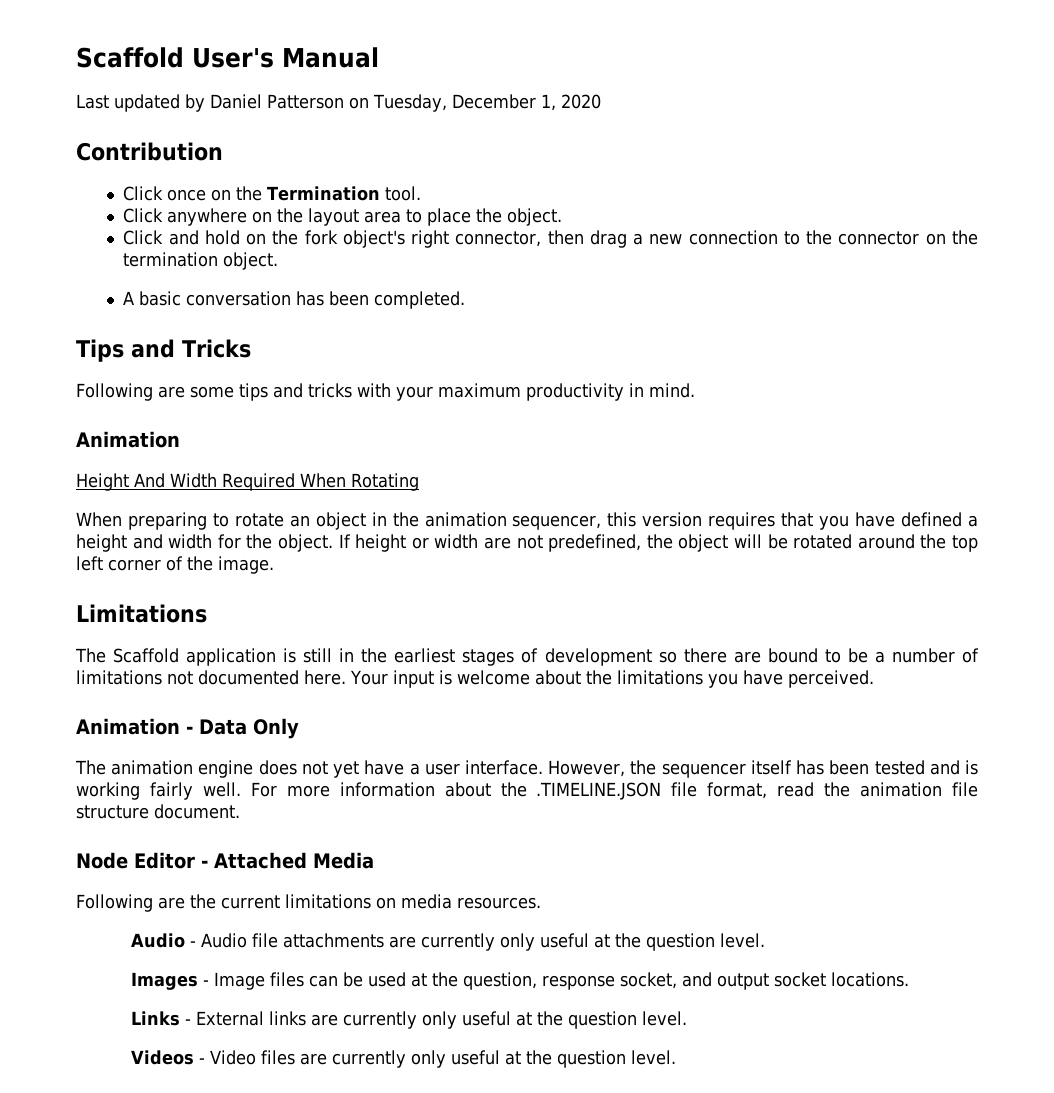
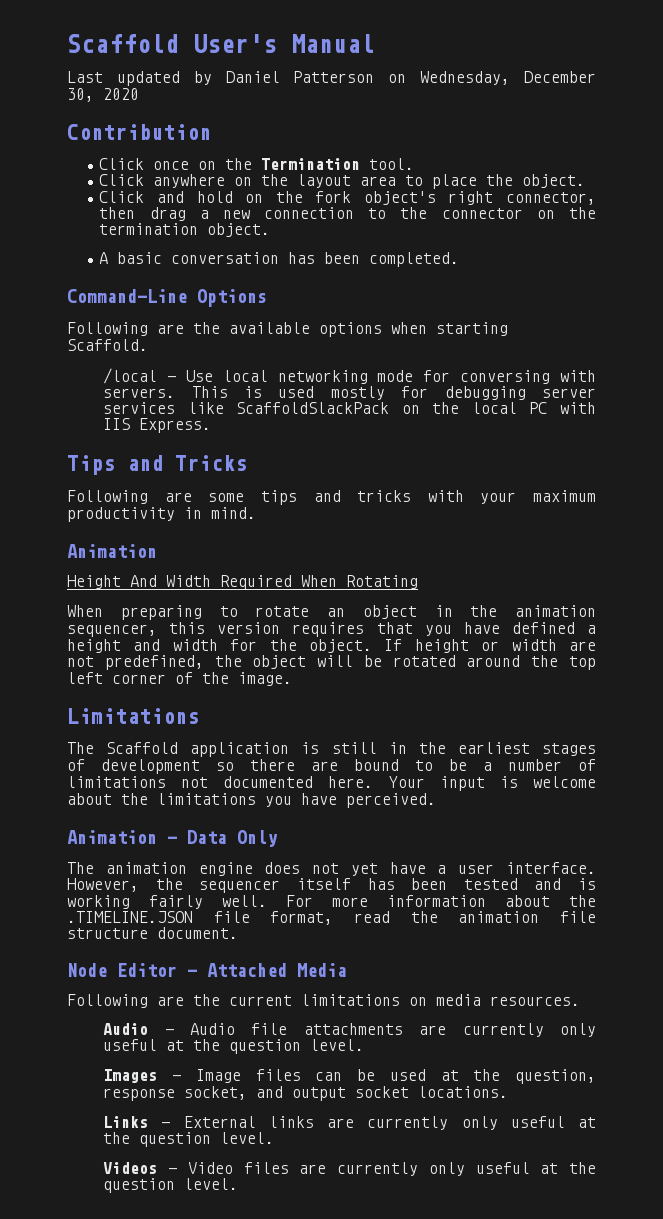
[372,94,556,112] Tuesday, December 1, -> [420,71,596,85] [67,88,94,102] Wednesday, December 30,
(466, 300) none -> [67,289,267,307] [67,322,508,337] [67,339,148,351] [103,368,596,384] [103,386,596,400] [103,402,596,414] [103,418,212,433] // Command-Line Options // Following are the available options when starting Scaffold. // /local - Use local networking mode for conversing with servers. This is used mostly for debugging server services like ScaffoldSlackPack on the local PC with IIS Express.

